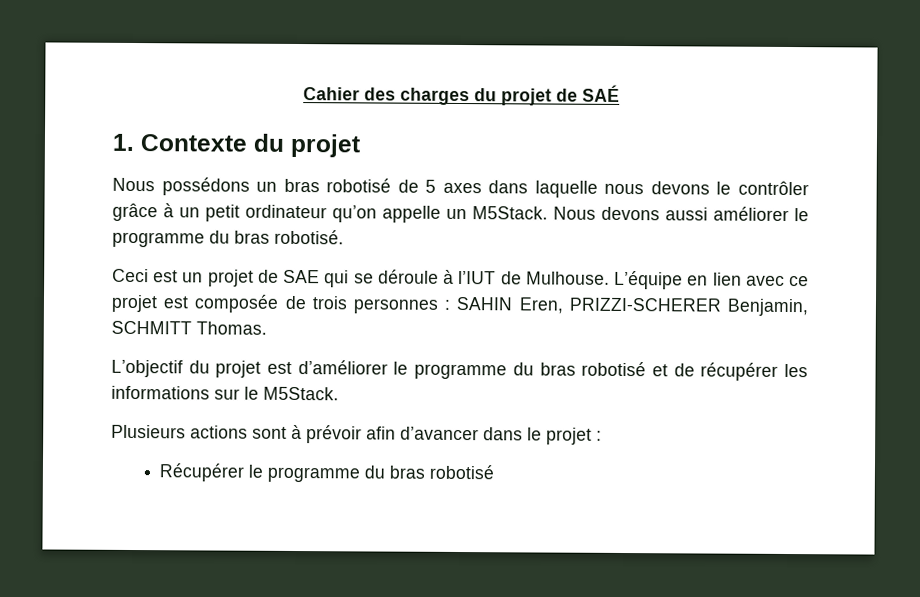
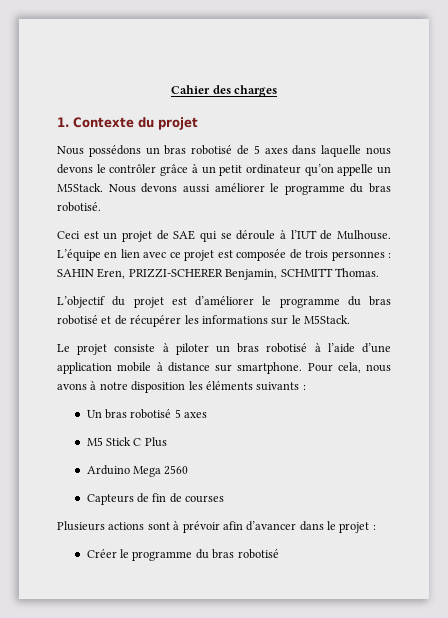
[474,84,620,106] du projet de SAÉ -> (277, 91) none
(339, 393) none -> [57,343,391,355] [57,362,391,374] [57,381,306,393] [86,409,208,419] [86,437,167,447] [86,465,189,477] [86,493,225,505] // Le projet consiste à piloter un bras robotisé à l’aide d’une application mobile à distance sur smartphone. Pour cela, nous avons à notre disposition les éléments suivants : // Un bras robotisé 5 axes // M5 Stick C Plus // Arduino Mega 2560 // Capteurs de fin de courses
[159,463,245,482] Récupérer -> [86,549,117,558] Créer

